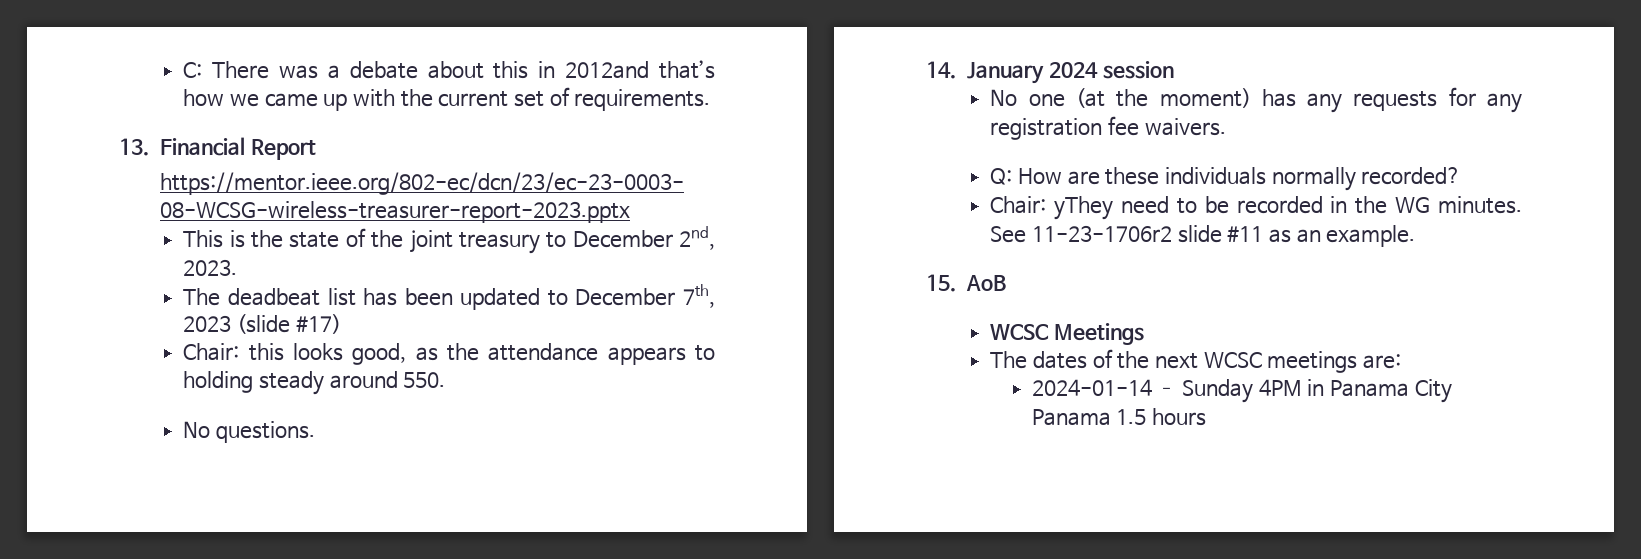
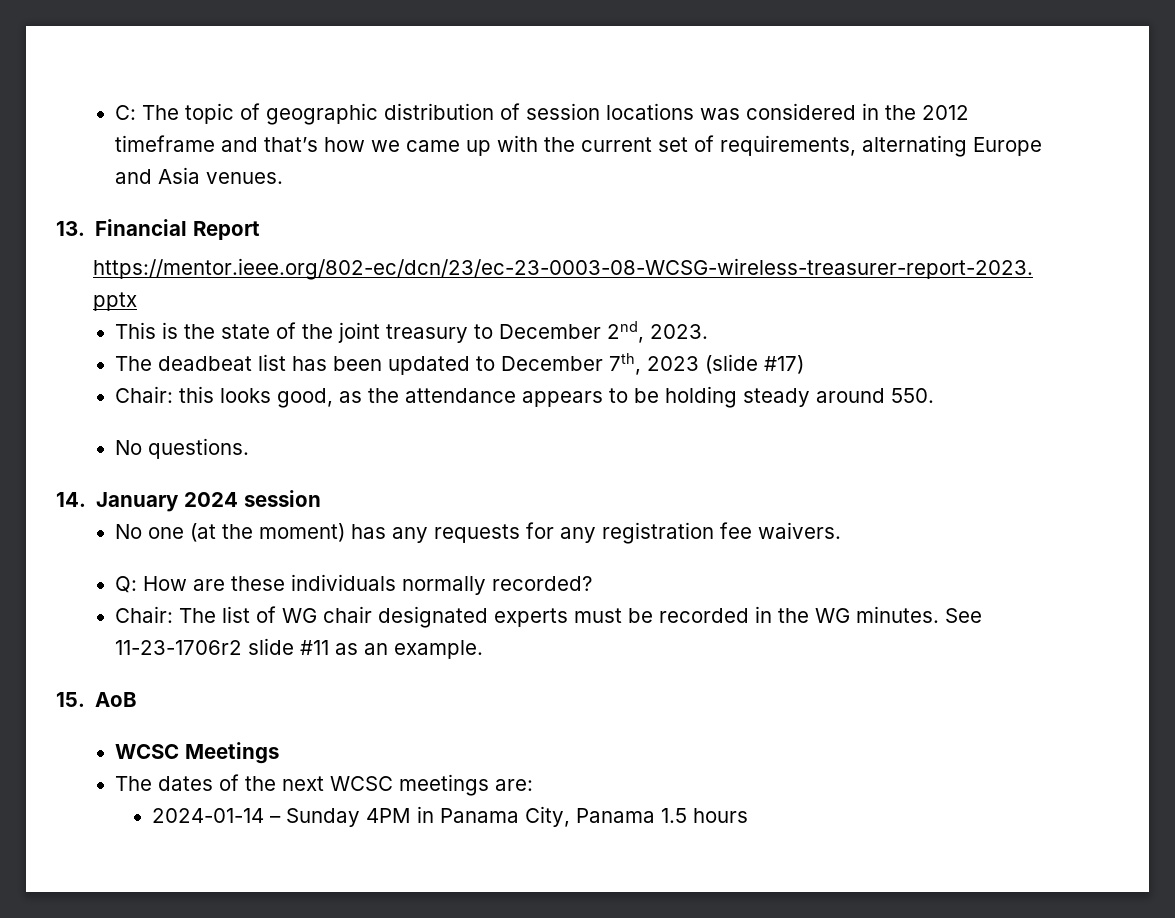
[212,61,650,79] There was a debate about this in 2012and -> [142,103,970,125] [115,135,259,152] The topic of geographic distribution of session locations was considered in the 2012 timeframe and
[574,89,711,111] requirements. -> [720,135,1043,157] [115,167,284,184] requirements, alternating Europe and Asia venues.
(715, 353) none -> [634,388,660,403] be
[1054,196,1197,220] yThey need to -> [179,606,623,628] The list of WG chair designated experts must
[1414,379,1452,403] City -> [525,806,571,827] City,

